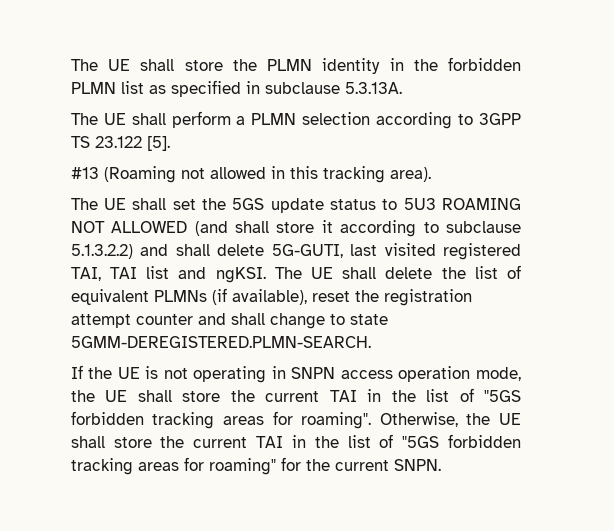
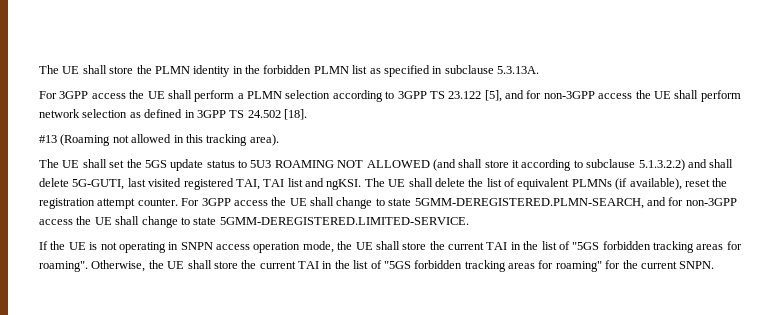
[70,113,98,125] The -> [39,90,145,99] For 3GPP access the
[146,136,170,151] [5]. -> [484,90,741,102] [39,109,308,120] [5], and for non-3GPP access the UE shall perform network selection as defined in 3GPP TS 24.502 [18].
[135,313,388,329] [70,336,371,348] counter and shall change to state 5GMM-DEREGISTERED.PLMN-SEARCH. -> [137,197,737,209] [39,216,469,228] counter. For 3GPP access the UE shall change to state 5GMM-DEREGISTERED.PLMN-SEARCH, and for non-3GPP access the UE shall change to state 5GMM-DEREGISTERED.LIMITED-SERVICE.

